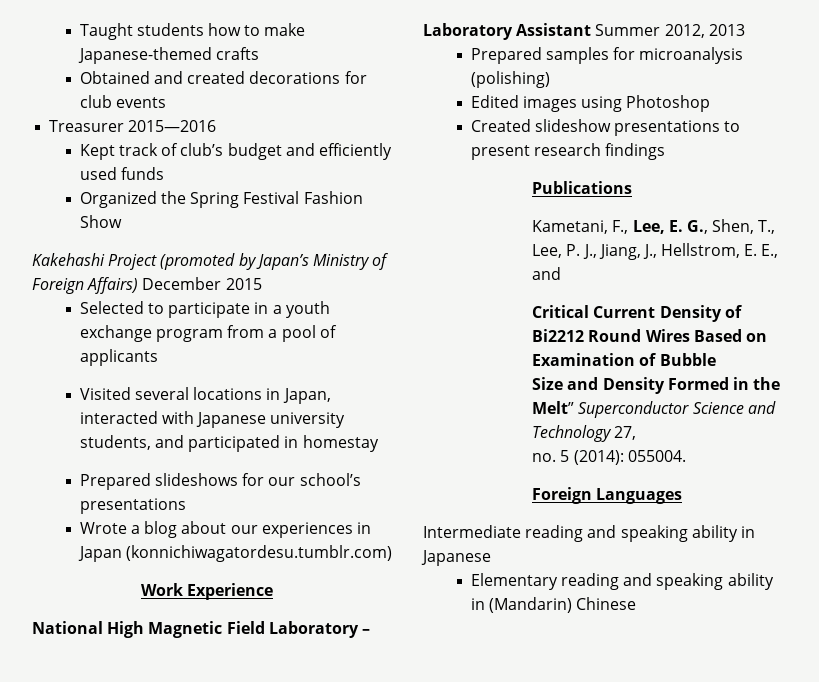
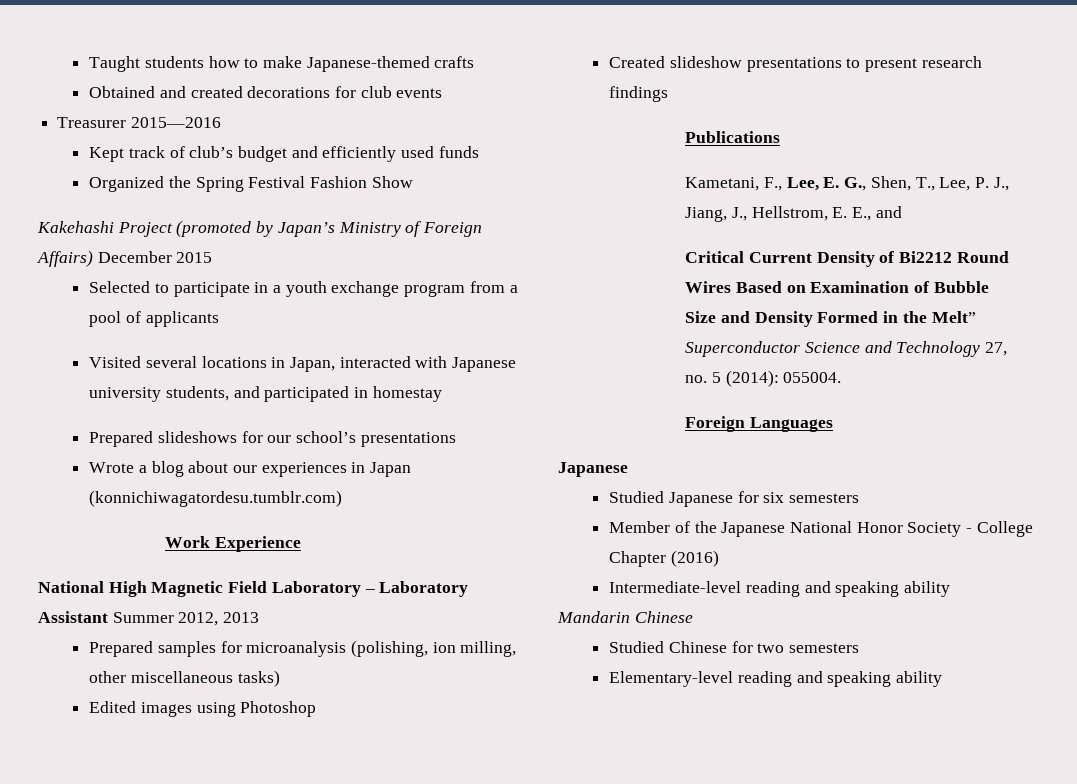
[470,71,550,88] (polishing) -> [350,640,517,657] [89,670,280,687] (polishing, ion milling, other miscellaneous tasks)
[423,525,755,542] [421,550,491,566] [470,573,774,590] [470,597,637,613] Intermediate reading and speaking ability in Japanese // Elementary reading and speaking ability in (Mandarin) Chinese -> [558,462,628,477] [609,491,859,507] [609,521,1033,537] [609,550,719,567] [609,581,950,597] [557,611,693,623] [609,641,859,653] [609,671,942,687] Japanese // Studied Japanese for six semesters // Member of the Japanese National Honor Society - College Chapter (2016) // Intermediate-level reading and speaking ability // Mandarin Chinese // Studied Chinese for two semesters // Elementary-level reading and speaking ability

